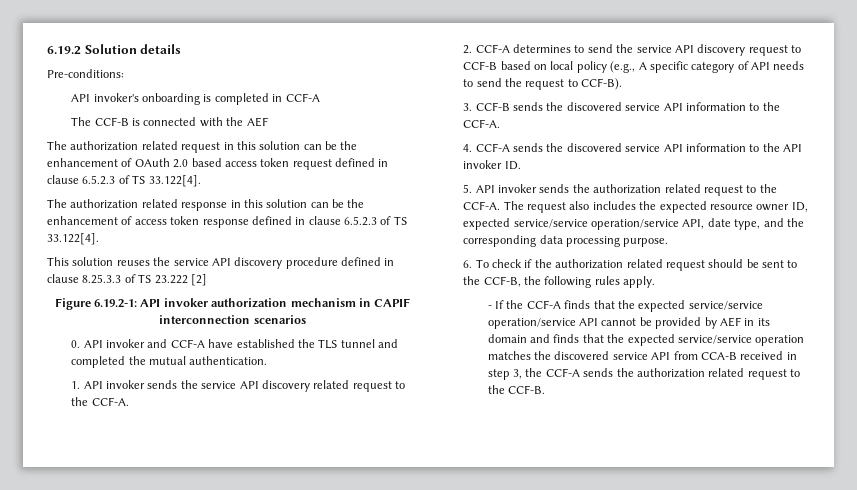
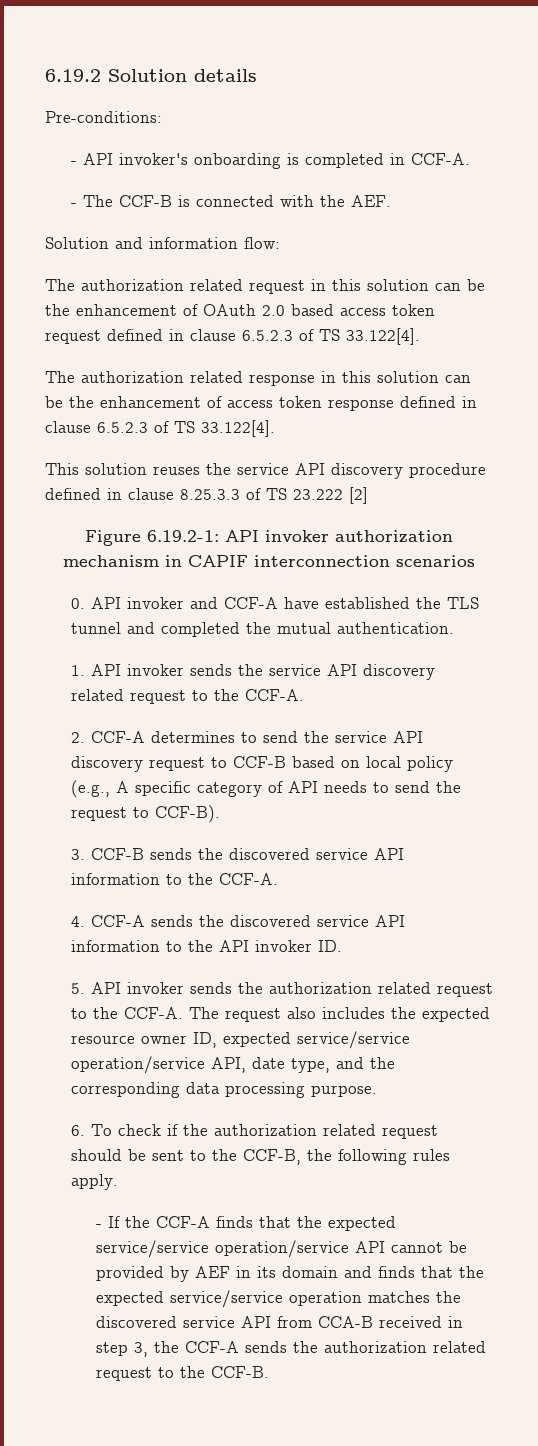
(124, 73) none -> [70,161,77,165] -
[285,93,320,102] CCF-A // -> [410,153,470,165] [70,203,77,207] CCF-A. // -
[246,117,268,127] AEF -> [350,195,391,207] [45,237,280,249] AEF. // Solution and information flow:

